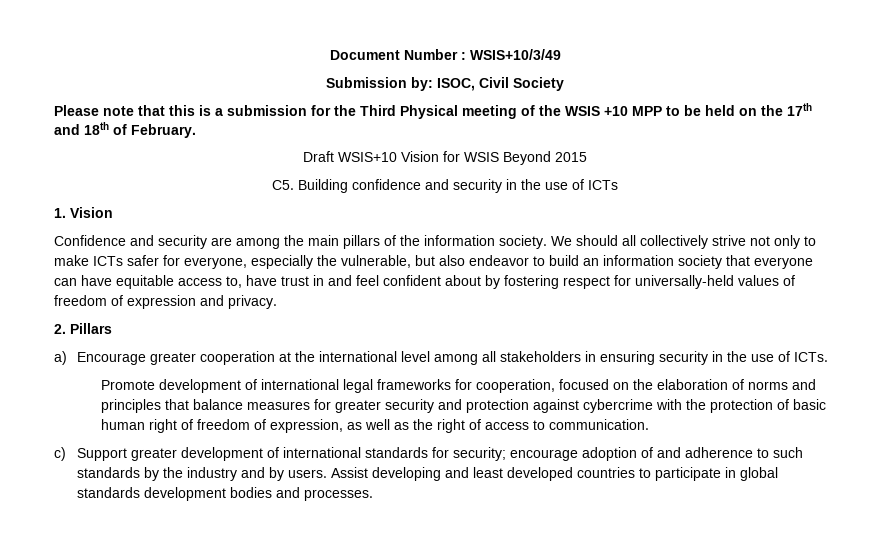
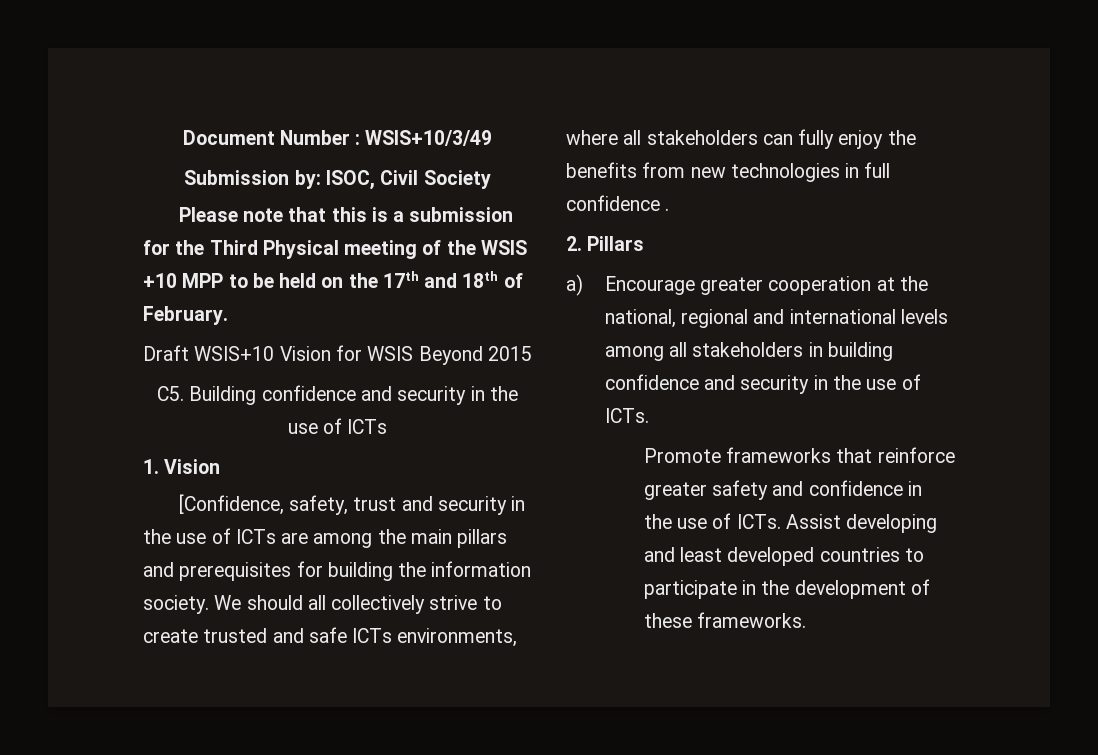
[54,235,207,249] Confidence and security -> [178,494,526,515] [143,528,276,544] [Confidence, safety, trust and security in the use of ICTs
[384,235,396,246] of -> [143,561,393,581] and prerequisites for building
[750,235,816,249] [54,255,813,269] [54,275,795,289] [54,295,277,309] not only to make ICTs safer for everyone, especially the vulnerable, but also endeavor to build an information society that everyone can have equitable access to, have trust in and feel confident about by fostering respect for universally-held values of freedom of expression and privacy. -> [482,596,502,610] [143,627,518,647] [566,129,916,149] [566,162,891,182] [566,195,670,211] to create trusted and safe ICTs environments, where all stakeholders can fully enjoy the benefits from new technologies in full confidence .
[319,351,431,362] international level -> [604,309,948,328] national, regional and international levels
[600,351,656,365] ensuring -> [827,342,893,361] [604,374,736,390] building confidence and
[158,379,816,393] [100,399,826,413] [100,419,649,433] [54,447,804,461] [77,467,328,481] development of international legal frameworks for cooperation, focused on the elaboration of norms and principles that balance measures for greater security and protection against cybercrime with the protection of basic human right of freedom of expression, as well as the right of access to communication. // c) Support greater development of international standards for security; encourage adoption of and adherence to such standards by the industry and by users. -> [726,447,955,463] [643,480,922,500] [643,513,781,529] frameworks that reinforce greater safety and confidence in the use of ICTs.
[740,467,779,481] [77,487,374,501] global standards development bodies and processes. -> [761,579,930,599] [643,612,807,628] the development of these frameworks.

